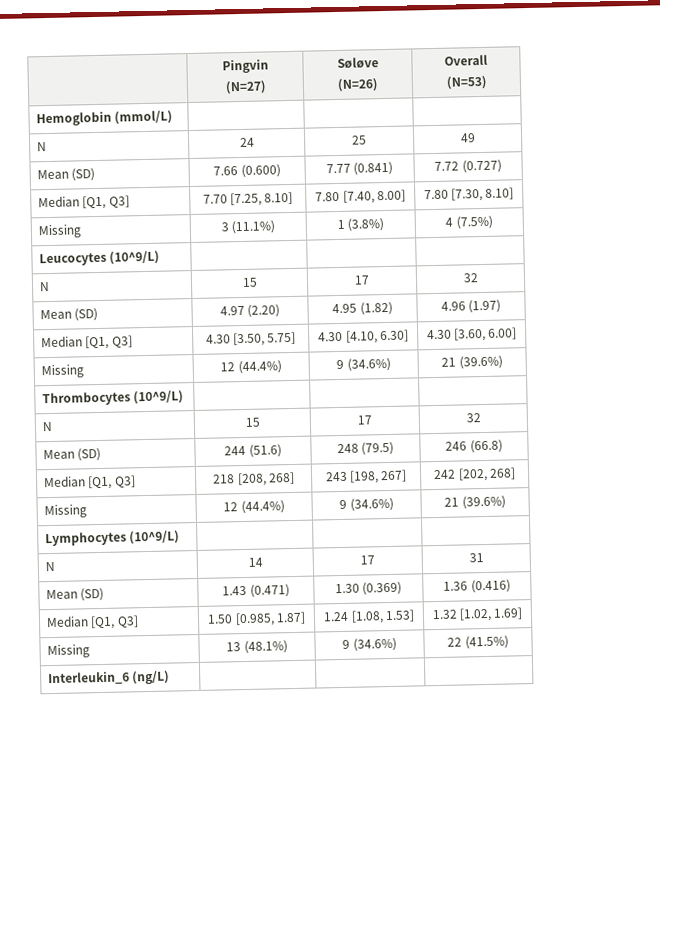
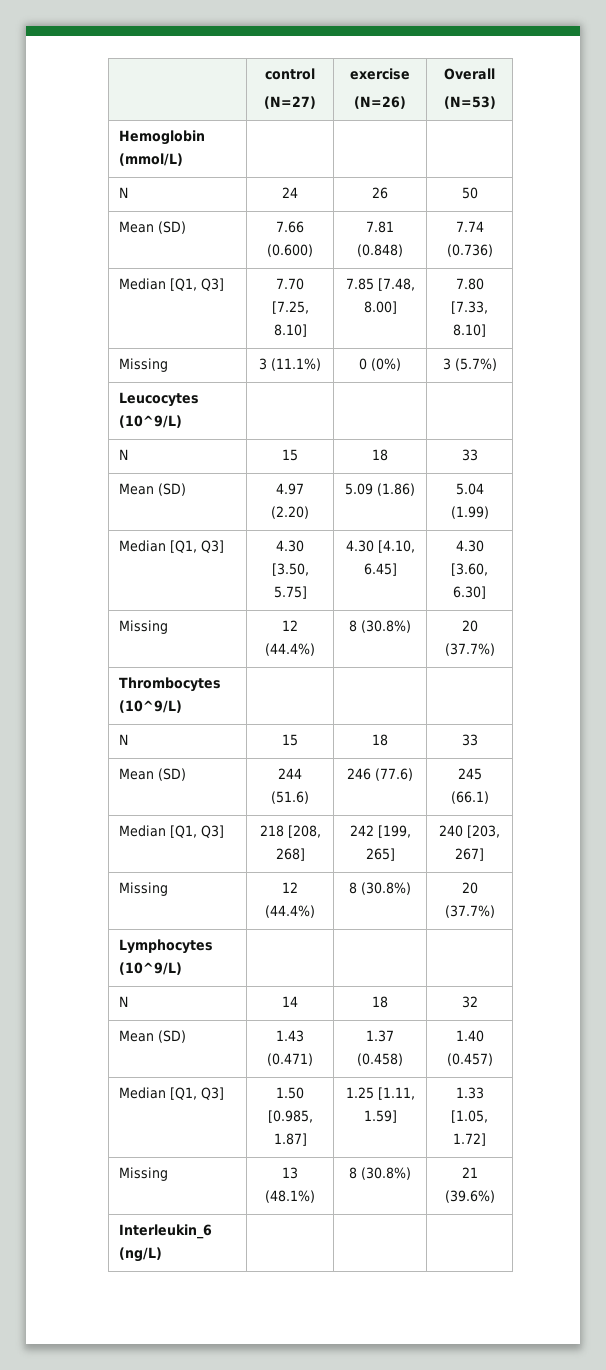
[221,59,269,74] | Pingvin -> [265,68,315,80] | control
[336,57,379,69] Søløve -> [350,68,410,80] exercise
[351,135,368,145] [459,133,476,143] 25 | 49 -> [372,187,388,199] [461,187,478,199] 26 | 50
[325,161,394,176] [434,159,502,174] 7.77 (0.841) | 7.72 (0.727) -> [366,221,394,233] [357,244,403,257] [455,221,484,232] [446,244,493,257] 7.81 (0.848) | 7.74 (0.736)
[315,190,375,204] 7.80 [7.40, -> [345,278,415,291] 7.85 [7.48,
[451,187,484,202] [7.30, -> [451,301,488,314] [7.33,
[336,218,385,232] [445,215,493,230] 1 (3.8%) | 4 (7.5%) -> [359,358,401,371] [442,358,497,371] 0 (0%) | 3 (5.7%)
[354,275,371,285] [462,273,479,283] 17 | 32 -> [372,449,388,461] [461,449,478,461] 18 | 33
[332,301,393,316] [440,299,502,314] 4.95 (1.82) | 4.96 (1.97) -> [345,483,415,496] [455,483,484,495] [450,506,489,519] 5.09 (1.86) | 5.04 (1.99)
[379,329,409,343] 6.30] -> [363,563,397,576] 6.45]
[488,327,518,340] [41,364,85,379] [220,360,282,375] [336,357,391,372] [441,355,503,370] 6.00] // Missing | 12 (44.4%) | 9 (34.6%) | 21 (39.6%) -> [453,586,486,599] [119,620,169,634] [282,620,298,631] [265,643,315,656] [349,620,411,633] [461,620,478,632] [444,643,495,656] 6.30] // Missing | 12 (44.4%) | 8 (30.8%) | 20 (37.7%)
[357,415,373,425] [465,413,481,423] 17 | 32 -> [372,734,388,746] [461,734,478,746] 18 | 33
[336,441,395,456] [445,439,503,454] 248 (79.5) | 246 (66.8) -> [347,768,413,781] [457,768,482,780] [450,791,489,804] 246 (77.6) | 245 (66.1)
[324,469,408,484] [433,467,516,482] [44,504,88,519] [223,500,285,515] [339,497,394,512] [444,495,506,510] 243 [198, 267] | 242 [202, 268] // Missing | 12 (44.4%) | 9 (34.6%) | 21 (39.6%) -> [349,825,411,838] [365,848,395,861] [439,825,500,838] [455,848,484,861] [119,882,169,896] [282,882,298,893] [265,905,315,918] [349,882,411,895] [461,882,478,894] [444,905,495,918] 242 [199, 265] | 240 [203, 267] // Missing | 12 (44.4%) | 8 (30.8%) | 20 (37.7%)
[360,555,376,565] [468,553,484,563] 17 | 31 -> [372,996,388,1008] [461,996,478,1008] 18 | 32
[334,581,403,596] [443,579,511,594] 1.30 (0.369) | 1.36 (0.416) -> [366,1030,394,1042] [357,1053,403,1066] [455,1030,484,1042] [446,1053,493,1066] 1.37 (0.458) | 1.40 (0.457)
[323,609,415,624] [431,607,524,622] 1.24 [1.08, 1.53] | 1.32 [1.02, 1.69] -> [345,1087,415,1100] [363,1110,397,1123] [455,1087,484,1099] [451,1110,488,1123] [453,1133,486,1146] 1.25 [1.11, 1.59] | 1.33 [1.05, 1.72]
[342,637,397,652] [447,635,509,650] 9 (34.6%) | 22 (41.5%) -> [349,1167,411,1180] [461,1167,478,1178] [444,1190,495,1203] 8 (30.8%) | 21 (39.6%)

